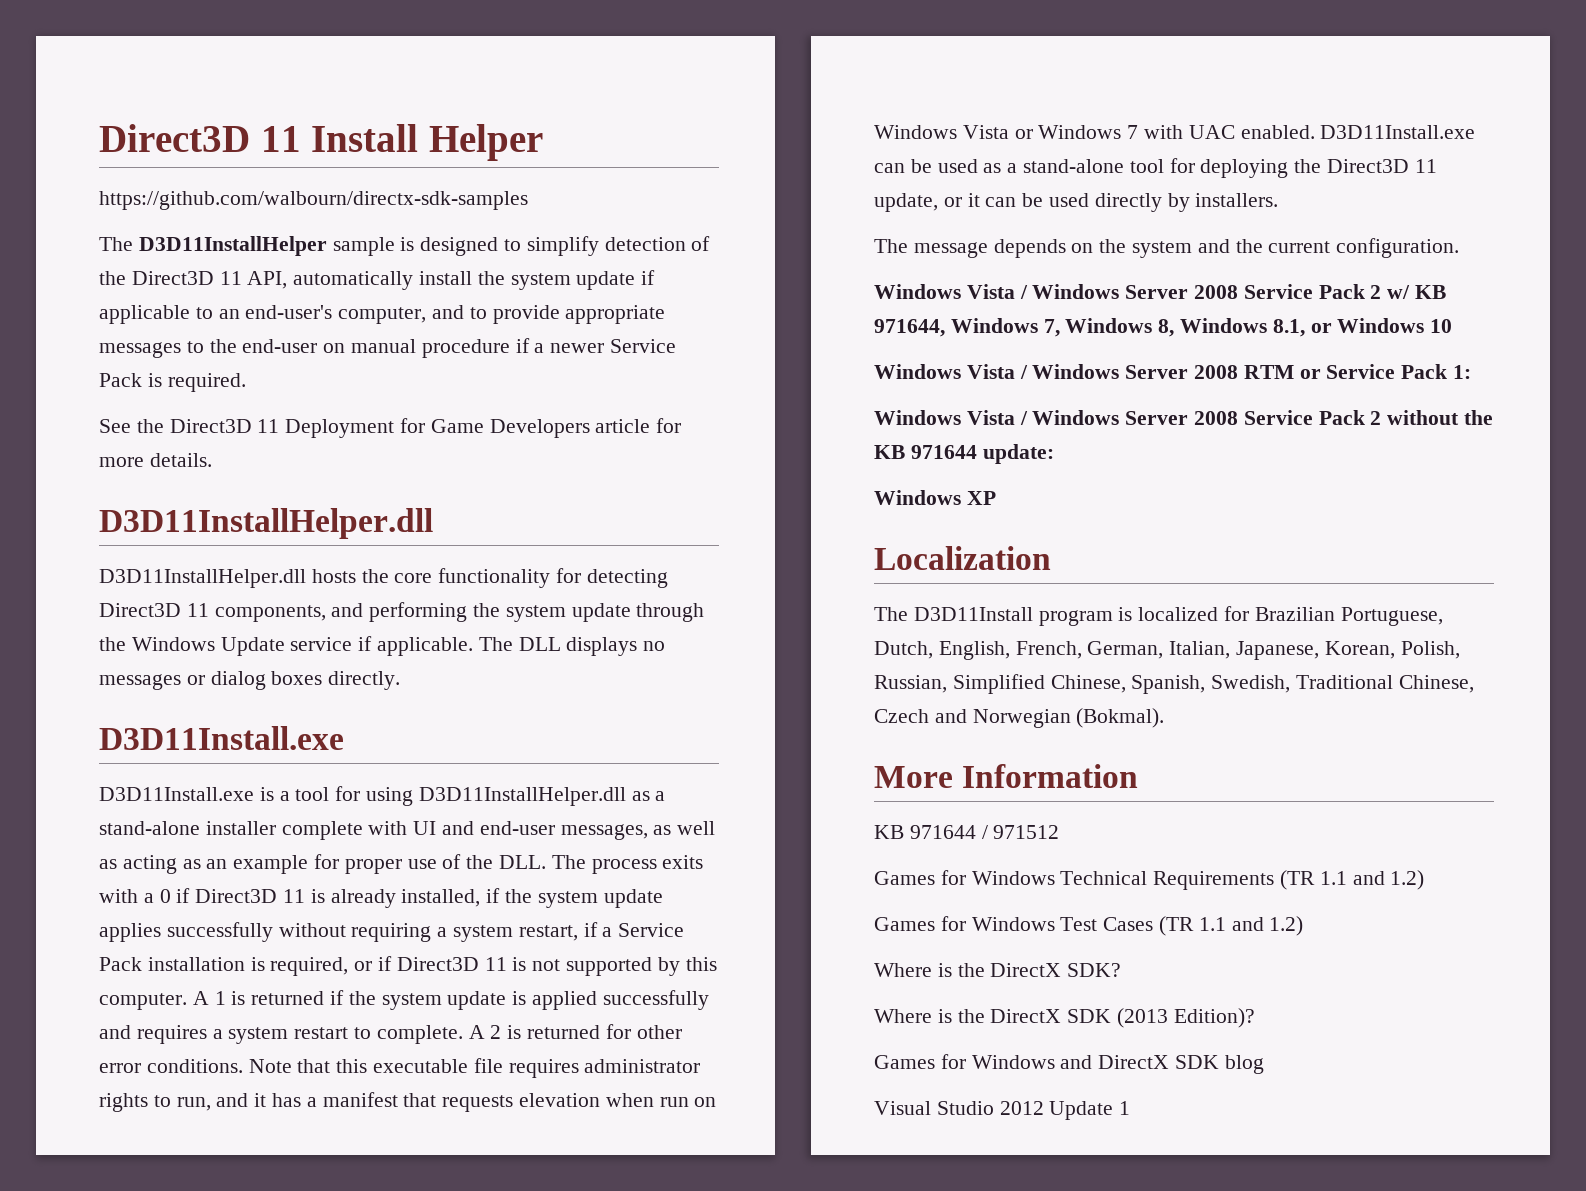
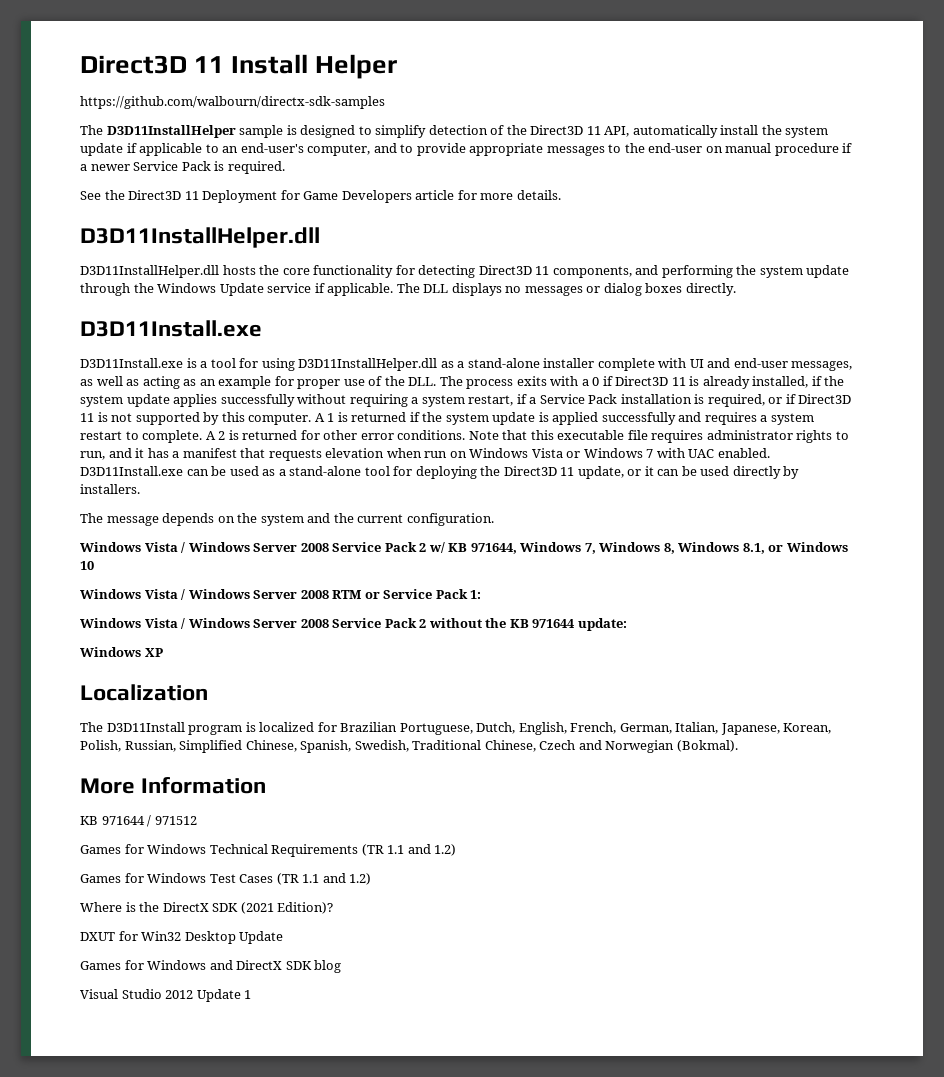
[1067,963,1122,977] [874,1008,1255,1028] SDK? // Where is the DirectX SDK (2013 Edition)? -> [212,902,334,914] [80,931,284,944] SDK (2021 Edition)? // DXUT for Win32 Desktop Update

